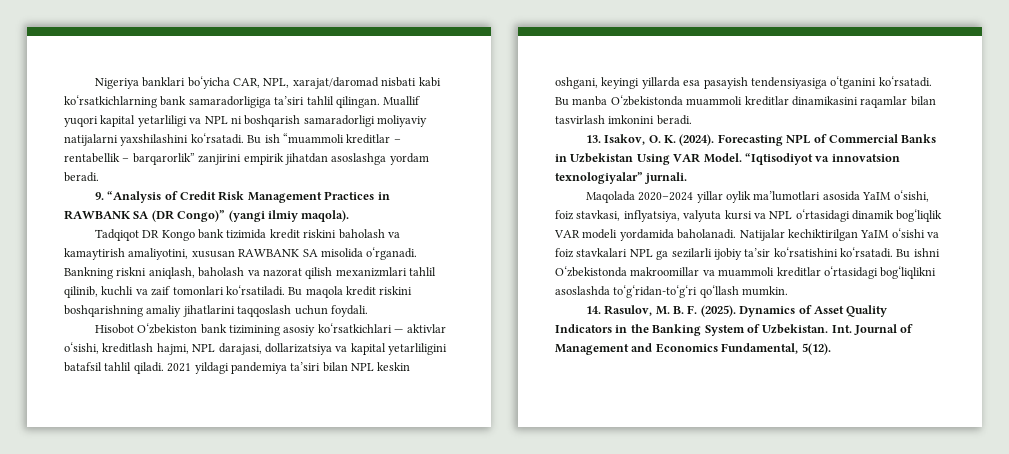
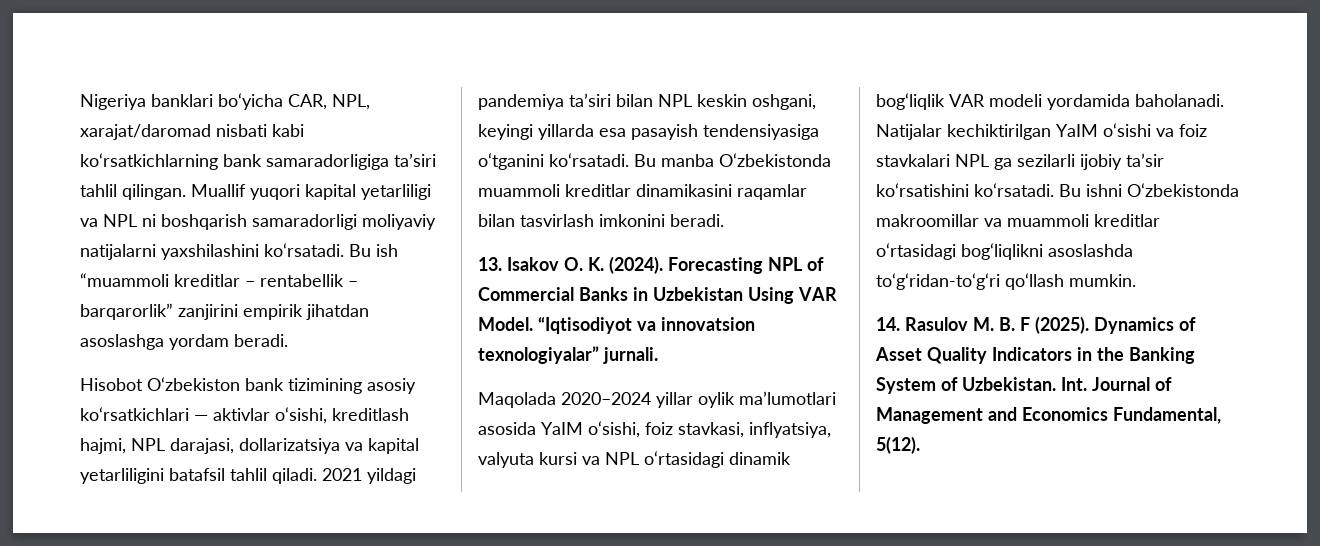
[94,191,390,203] [64,210,350,222] [94,229,400,241] [64,247,418,260] [64,267,436,279] [64,285,413,298] [64,305,368,317] // 9. “Analysis of Credit Risk Management Practices in RAWBANK SA (DR Congo)” (yangi ilmiy maqola). // Tadqiqot DR Kongo bank tizimida kredit riskini baholash va kamaytirish amaliyotini, xususan RAWBANK SA misolida o‘rganadi. Bankning riskni aniqlash, baholash va nazorat qilish mexanizmlari tahlil qilinib, kuchli va zaif tomonlari ko‘rsatiladi. Bu maqola kredit riskini boshqarishning amaliy jihatlarini taqqoslash uchun foydali. -> (288, 340) none
[604,134,646,145] Isakov, -> [507,257,559,271] Isakov
[604,305,653,316] Rasulov, -> [905,317,968,331] Rasulov
[687,305,698,314] F. -> [1020,317,1030,331] F

